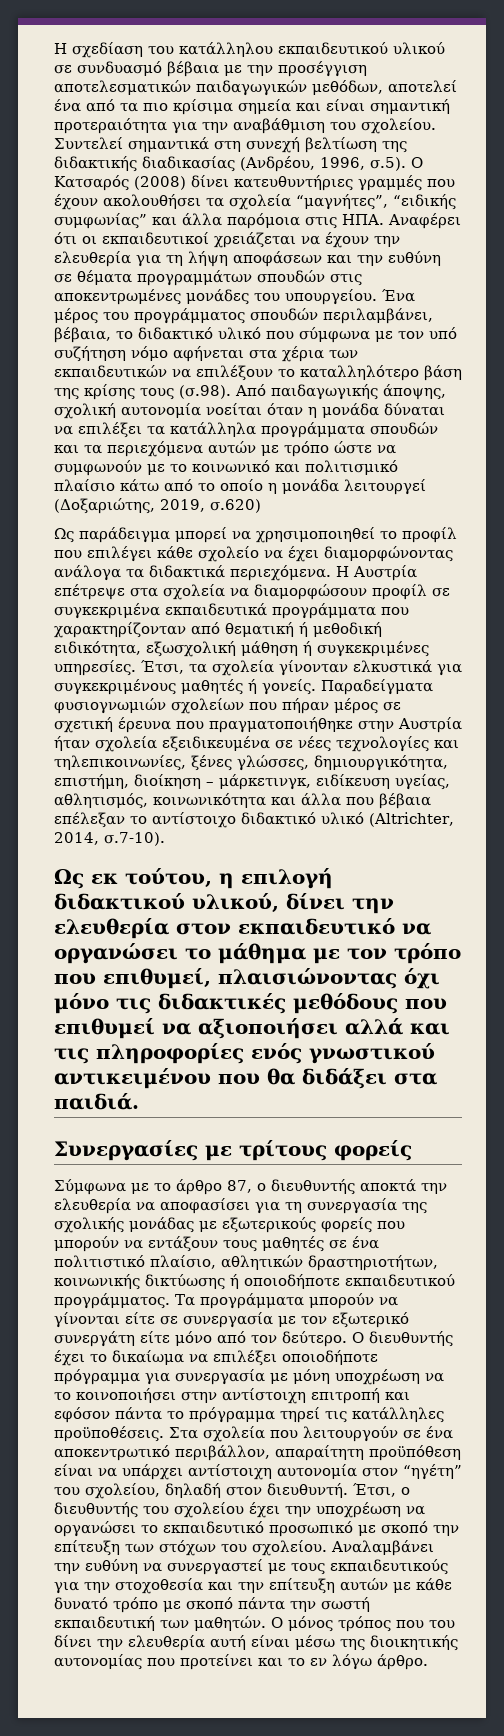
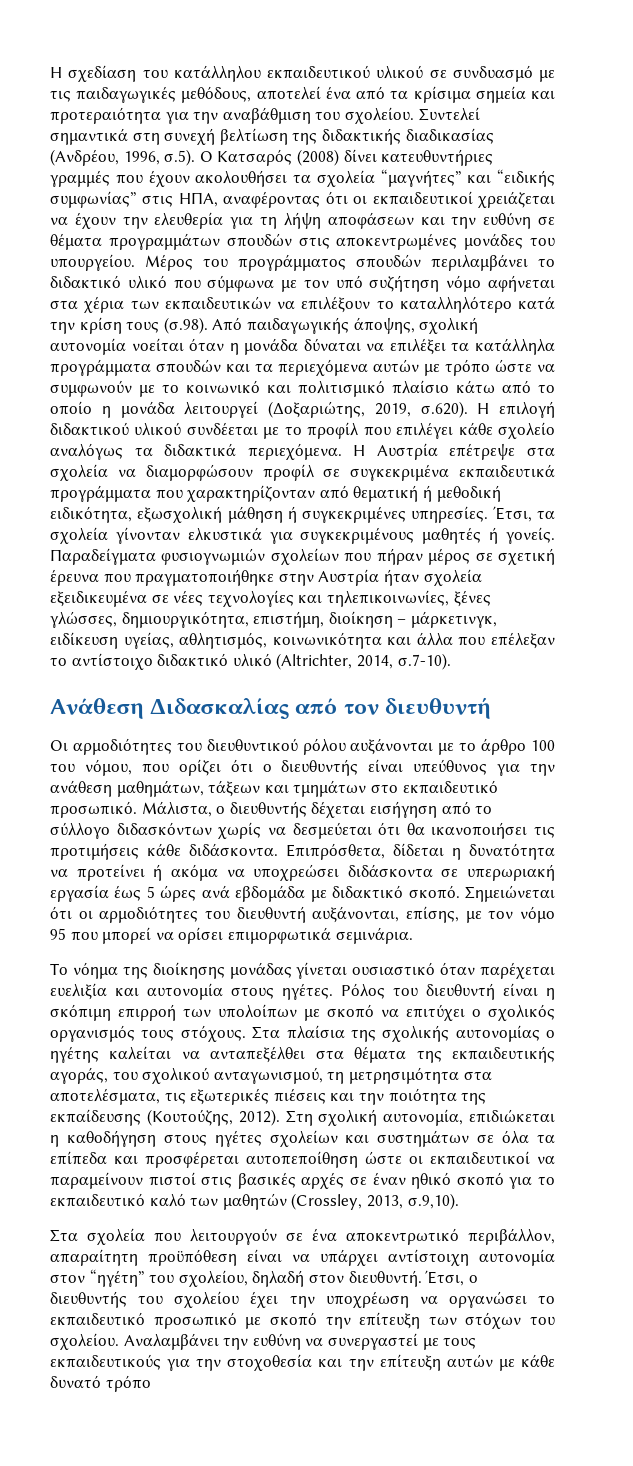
[167,61,367,77] [54,80,383,96] βέβαια με την προσέγγιση αποτελεσματικών παιδαγωγικών μεθόδων, -> [539,70,555,82] [50,86,252,103] με τις παιδαγωγικές μεθόδους,
[143,103,168,112] πιο -> (409, 94) none
[326,99,450,114] είναι σημαντική -> (555, 94) none
[296,194,456,210] [54,213,461,229] “μαγνήτες”, “ειδικής συμφωνίας” και άλλα παρόμοια στις ΗΠΑ. Αναφέρει -> [380,169,555,187] [50,191,321,208] “μαγνήτες” και “ειδικής συμφωνίας” στις ΗΠΑ, αναφέροντας
[382,289,415,302] [54,308,98,324] Ένα μέρος -> [145,254,193,271] Μέρος
[323,308,433,324] [54,327,111,343] περιλαμβάνει, βέβαια, -> [431,254,528,271] περιλαμβάνει
[424,365,462,381] [54,384,135,400] βάση της κρίσης -> [518,296,555,309] [50,317,122,334] κατά την κρίση
[210,499,261,513] [54,527,375,543] σ.620) // Ως παράδειγμα μπορεί να χρησιμοποιηθεί -> [420,401,555,418] [50,422,280,439] σ.620). Η επιλογή διδακτικού υλικού συνδέεται με
[264,546,453,562] [54,565,121,581] να έχει διαμορφώνοντας ανάλογα -> [50,443,123,460] αναλόγως
[379,793,431,809] βέβαια -> (486, 641) none
[54,868,333,889] [54,893,394,914] [54,918,431,939] [54,943,461,964] [54,968,440,989] [54,993,447,1014] [54,1018,450,1039] [54,1043,435,1064] [54,1068,437,1089] [54,1093,139,1110] [54,1140,412,1161] [54,1179,447,1195] [54,1198,427,1214] [54,1217,405,1233] [54,1236,379,1252] [54,1255,438,1271] [54,1274,455,1290] [54,1293,398,1309] [54,1312,409,1328] [54,1331,453,1347] [54,1350,378,1366] [54,1369,444,1385] [54,1388,410,1404] [54,1407,444,1423] [54,1426,164,1442] Ως εκ τούτου, η επιλογή διδακτικού υλικού, δίνει την ελευθερία στον εκπαιδευτικό να οργανώσει το μάθημα με τον τρόπο που επιθυμεί, πλαισιώνοντας όχι μόνο τις διδακτικές μεθόδους που επιθυμεί να αξιοποιήσει αλλά και τις πληροφορίες ενός γνωστικού αντικειμένου που θα διδάξει στα παιδιά. // Συνεργασίες με τρίτους φορείς // Σύμφωνα με το άρθρο 87, ο διευθυντής αποκτά την ελευθερία να αποφασίσει για τη συνεργασία της σχολικής μονάδας με εξωτερικούς φορείς που μπορούν να εντάξουν τους μαθητές σε ένα πολιτιστικό πλαίσιο, αθλητικών δραστηριοτήτων, κοινωνικής δικτύωσης ή οποιοδήποτε εκπαιδευτικού προγράμματος. Τα προγράμματα μπορούν να γίνονται είτε σε συνεργασία με τον εξωτερικό συνεργάτη είτε μόνο από τον δεύτερο. Ο διευθυντής έχει το δικαίωμα να επιλέξει οποιοδήποτε πρόγραμμα για συνεργασία με μόνη υποχρέωση να το κοινοποιήσει στην αντίστοιχη επιτροπή και εφόσον πάντα το πρόγραμμα τηρεί τις κατάλληλες προϋποθέσεις. -> [50,697,491,719] [50,738,556,755] [50,759,555,776] [50,780,498,797] [50,801,493,818] [50,822,555,839] [50,843,555,860] [50,864,555,881] [50,885,555,902] [50,906,555,923] [50,927,413,944] [50,962,555,979] [50,983,555,1000] [50,1004,555,1021] [50,1025,555,1042] [50,1046,555,1063] [50,1067,492,1084] [50,1088,487,1105] [50,1109,555,1126] [50,1130,556,1147] [50,1151,555,1168] [50,1172,556,1189] [50,1193,459,1210] Ανάθεση Διδασκαλίας από τον διευθυντή // Οι αρμοδιότητες του διευθυντικού ρόλου αυξάνονται με το άρθρο 100 του νόμου, που ορίζει ότι ο διευθυντής είναι υπεύθυνος για την ανάθεση μαθημάτων, τάξεων και τμημάτων στο εκπαιδευτικό προσωπικό. Μάλιστα, ο διευθυντής δέχεται εισήγηση από το σύλλογο διδασκόντων χωρίς να δεσμεύεται ότι θα ικανοποιήσει τις προτιμήσεις κάθε διδάσκοντα. Επιπρόσθετα, δίδεται η δυνατότητα να προτείνει ή ακόμα να υποχρεώσει διδάσκοντα σε υπερωριακή εργασία έως 5 ώρες ανά εβδομάδα με διδακτικό σκοπό. Σημειώνεται ότι οι αρμοδιότητες του διευθυντή αυξάνονται, επίσης, με τον νόμο 95 που μπορεί να ορίσει επιμορφωτικά σεμινάρια. // Tο νόημα της διοίκησης μονάδας γίνεται ουσιαστικό όταν παρέχεται ευελιξία και αυτονομία στους ηγέτες. Ρόλος του διευθυντή είναι η σκόπιμη επιρροή των υπολοίπων με σκοπό να επιτύχει ο σχολικός οργανισμός τους στόχους. Στα πλαίσια της σχολικής αυτονομίας ο ηγέτης καλείται να ανταπεξέλθει στα θέματα της εκπαιδευτικής αγοράς, του σχολικού ανταγωνισμού, τη μετρησιμότητα στα αποτελέσματα, τις εξωτερικές πιέσεις και την ποιότητα της εκπαίδευσης (Κουτούζης, 2012). Στη σχολική αυτονομία, επιδιώκεται η καθοδήγηση στους ηγέτες σχολείων και συστημάτων σε όλα τα επίπεδα και προσφέρεται αυτοπεποίθηση ώστε οι εκπαιδευτικοί να παραμείνουν πιστοί στις βασικές αρχές σε έναν ηθικό σκοπό για το εκπαιδευτικό καλό των μαθητών (Crossley, 2013, σ.9,10). //
[163,1597,370,1612] [54,1616,455,1632] [54,1635,458,1651] [54,1654,428,1670] με σκοπό πάντα την σωστή εκπαιδευτική των μαθητών. Ο μόνος τρόπος που του δίνει την ελευθερία αυτή είναι μέσω της διοικητικής αυτονομίας που προτείνει και το εν λόγω άρθρο. -> (151, 1383) none

